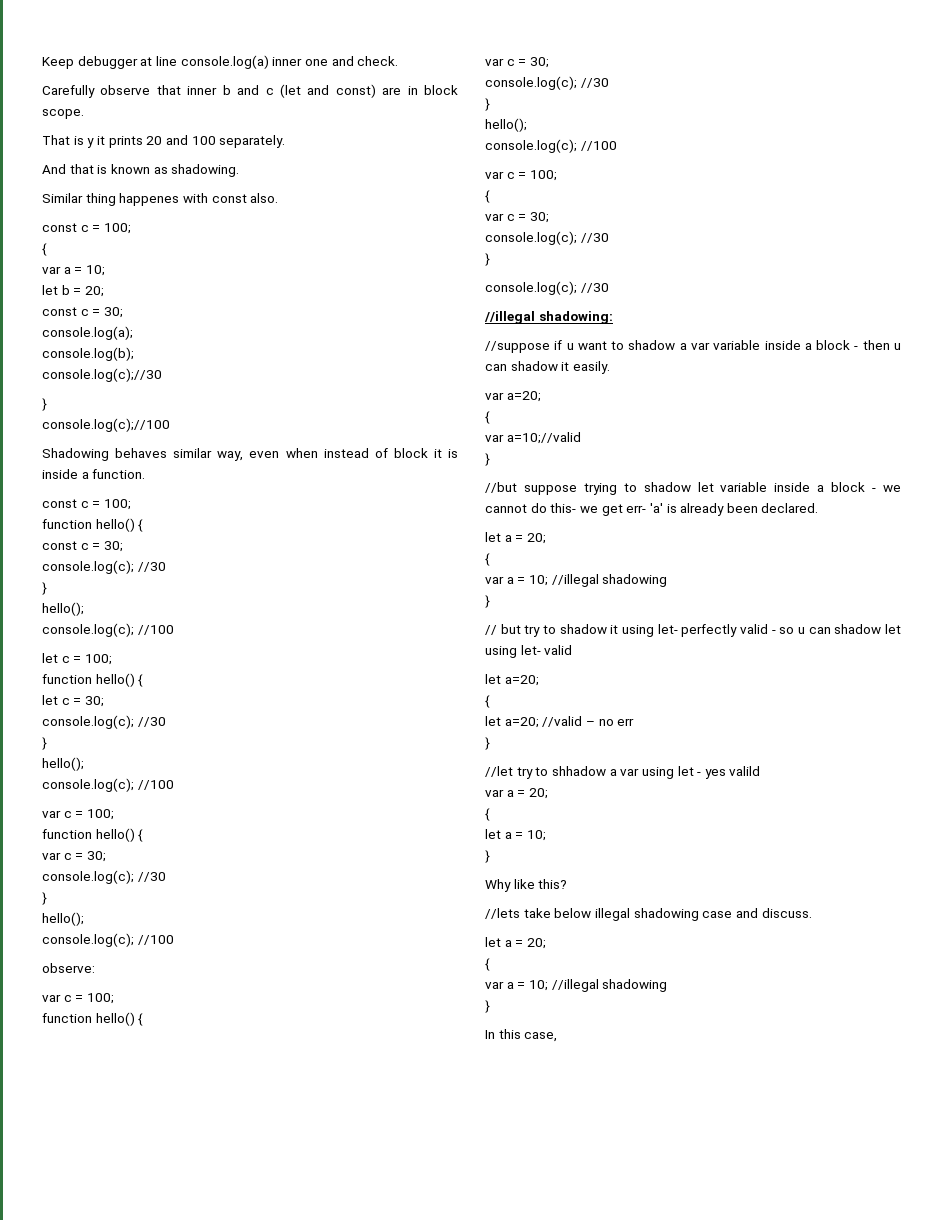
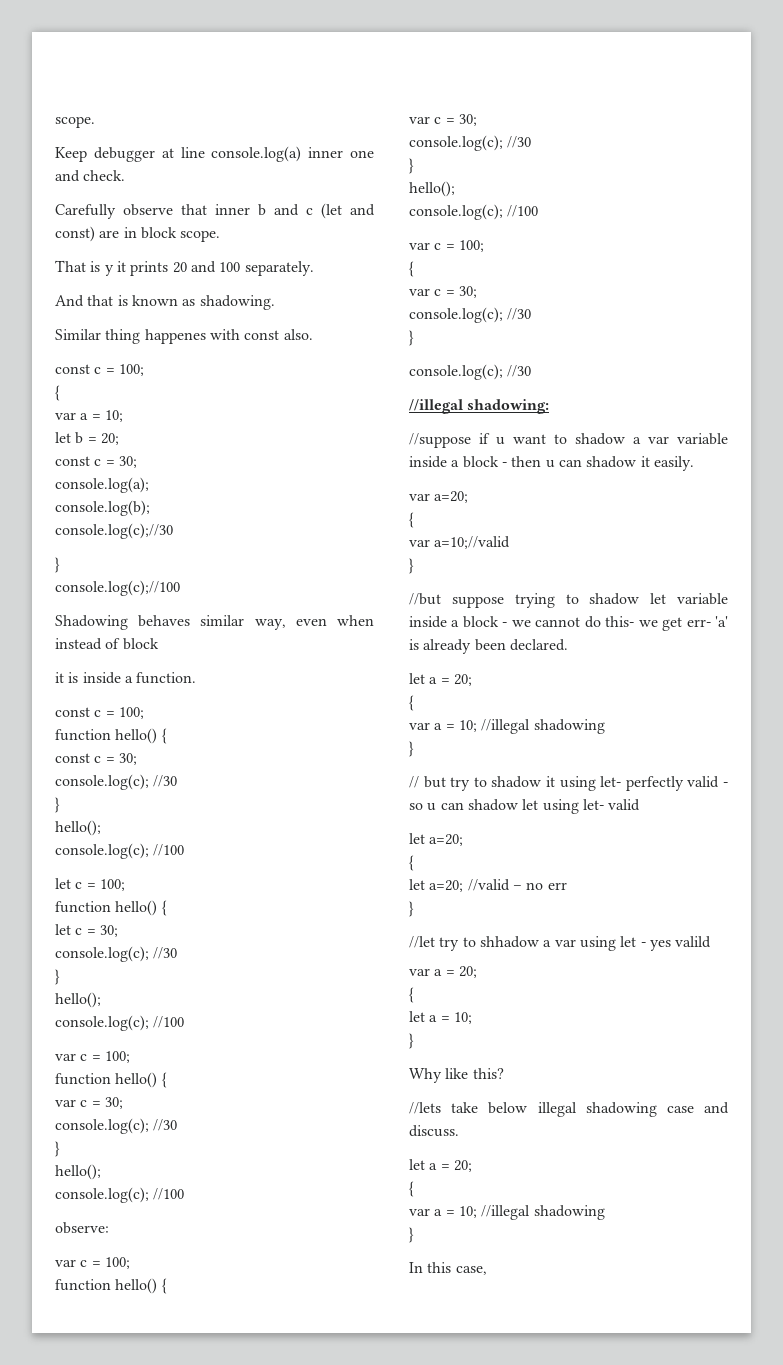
(42, 63) none -> [55,116,95,128] scope. //
(428, 453) none -> (159, 644) //

